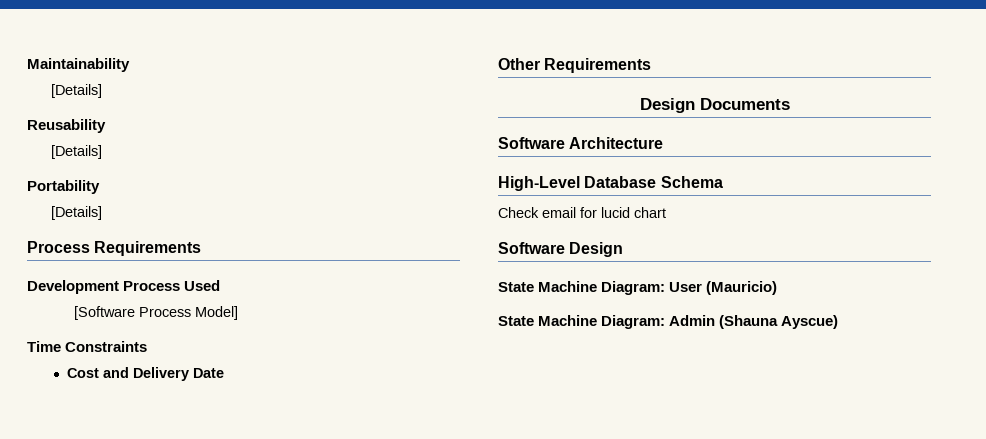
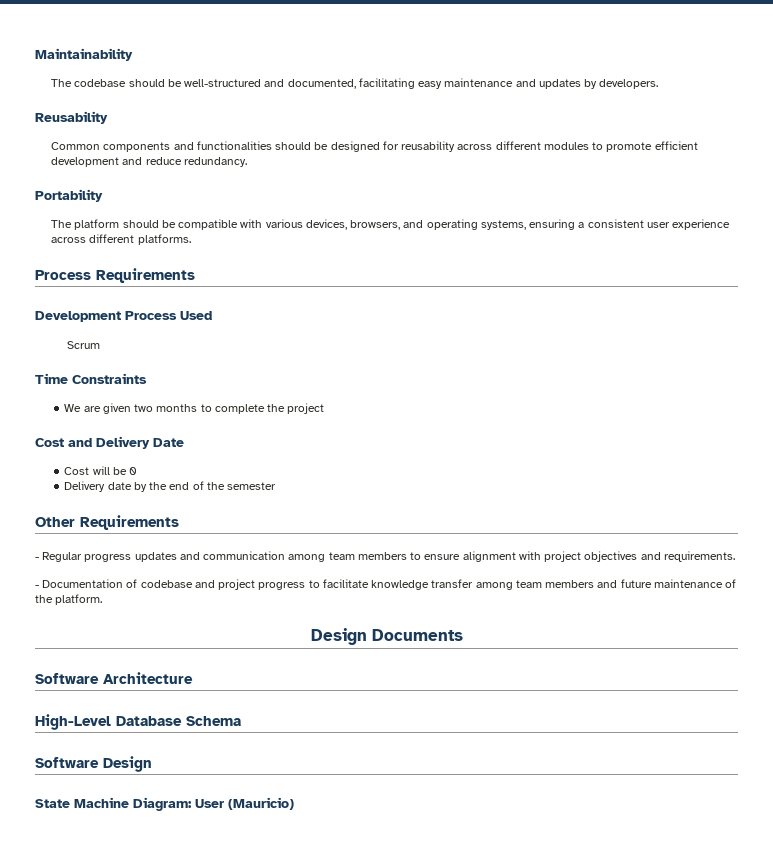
[50,84,102,98] [27,119,106,133] [50,145,102,159] [27,180,100,194] [50,206,102,220] [Details] // Reusability // [Details] // Portability // [Details] -> [51,78,659,89] [35,111,108,124] [51,141,698,152] [51,157,247,167] [35,189,103,202] [51,219,731,230] [51,234,191,245] The codebase should be well-structured and documented, facilitating easy maintenance and updates by developers. // Reusability // Common components and functionalities should be designed for reusability across different modules to promote efficient development and reduce redundancy. // Portability // The platform should be compatible with various devices, browsers, and operating systems, ensuring a consistent user experience across different platforms.
[74,306,239,320] [Software Process Model] -> [67,341,101,349] Scrum
[66,367,224,381] [498,58,652,73] Cost and Delivery Date // Other Requirements -> [64,403,325,414] [35,436,184,449] [64,466,138,475] [64,481,277,492] [35,515,179,530] [35,551,735,562] [35,579,737,590] [35,594,103,605] We are given two months to complete the project // Cost and Delivery Date // Cost will be 0 // Delivery date by the end of the semester // Other Requirements // - Regular progress updates and communication among team members to ensure alignment with project objectives and requirements. // - Documentation of codebase and project progress to facilitate knowledge transfer among team members and future maintenance of the platform.
[498,207,666,218] // Check email for lucid chart -> (241, 721) none
[498,315,839,329] // State Machine Diagram: Admin (Shauna Ayscue) -> (294, 803) none

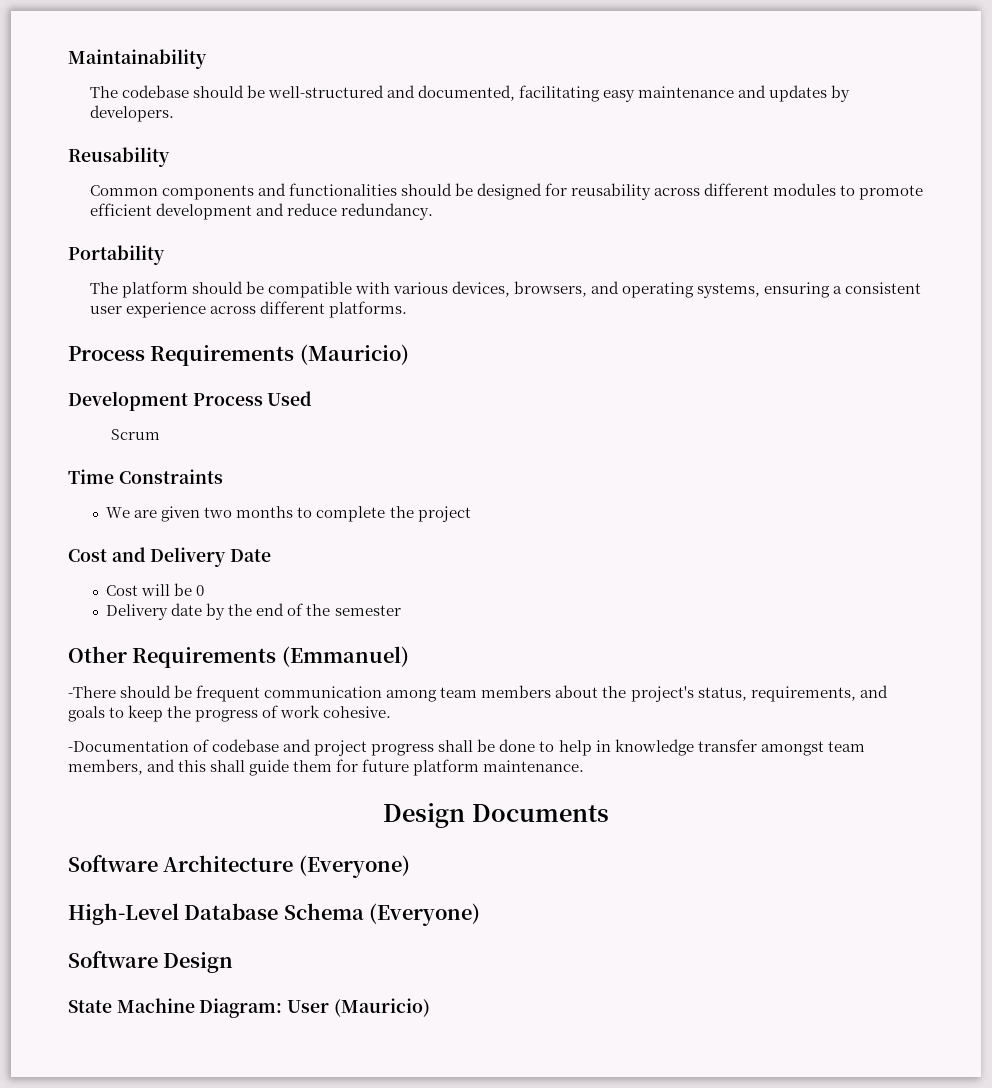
(195, 275) none -> [299,344,409,365] (Mauricio)
[35,551,735,562] [35,579,124,588] // - Regular progress updates and communication among team members to ensure alignment with project objectives and requirements. // - Documentation -> [281,646,409,667] [68,685,888,702] [68,705,392,722] [68,740,189,752] (Emmanuel) // -There should be frequent communication among team members about the project's status, requirements, and goals to keep the progress of work cohesive. // -Documentation
[308,579,737,590] [35,594,103,605] to facilitate knowledge transfer among team members and future maintenance of the platform. -> [438,739,865,756] [68,759,585,776] shall be done to help in knowledge transfer amongst team members, and this shall guide them for future platform maintenance.
(193, 678) none -> [298,855,410,878] (Everyone)
(241, 721) none -> [369,903,481,926] (Everyone)

